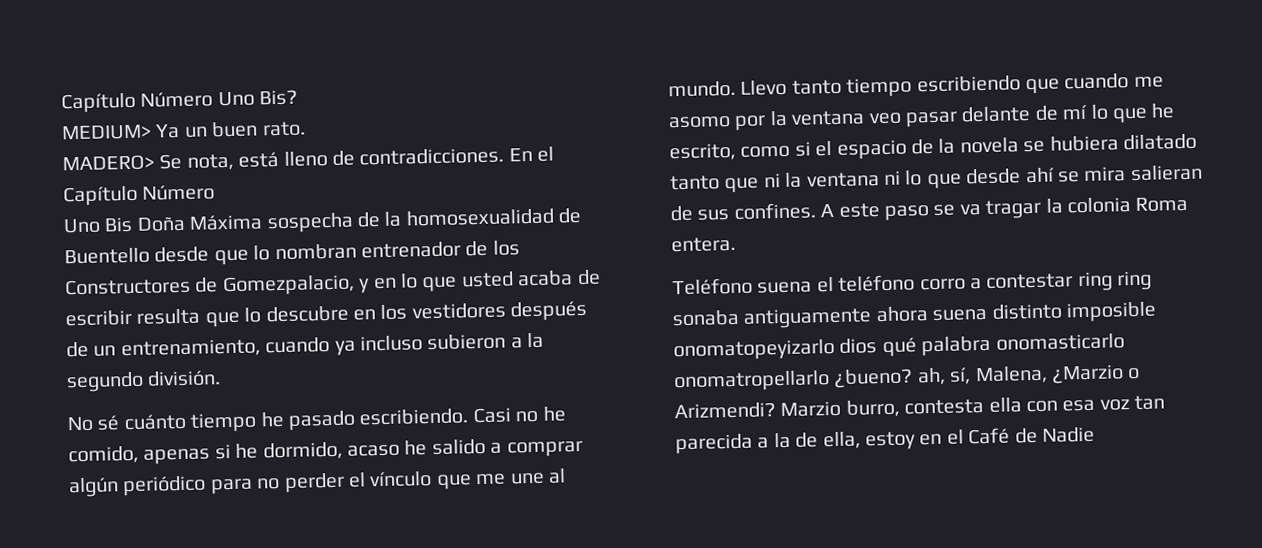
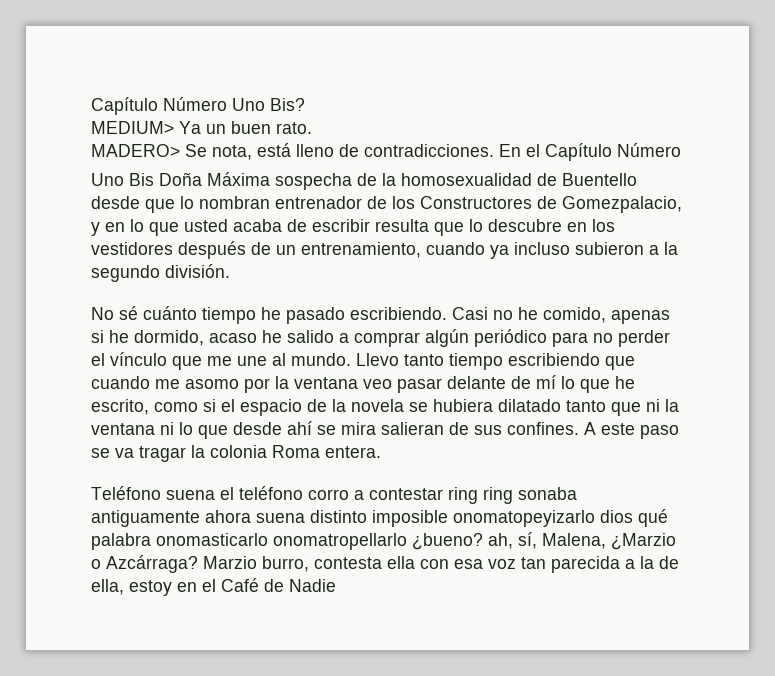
[674,402,776,420] Arizmendi? -> [106,555,198,573] Azcárraga?

